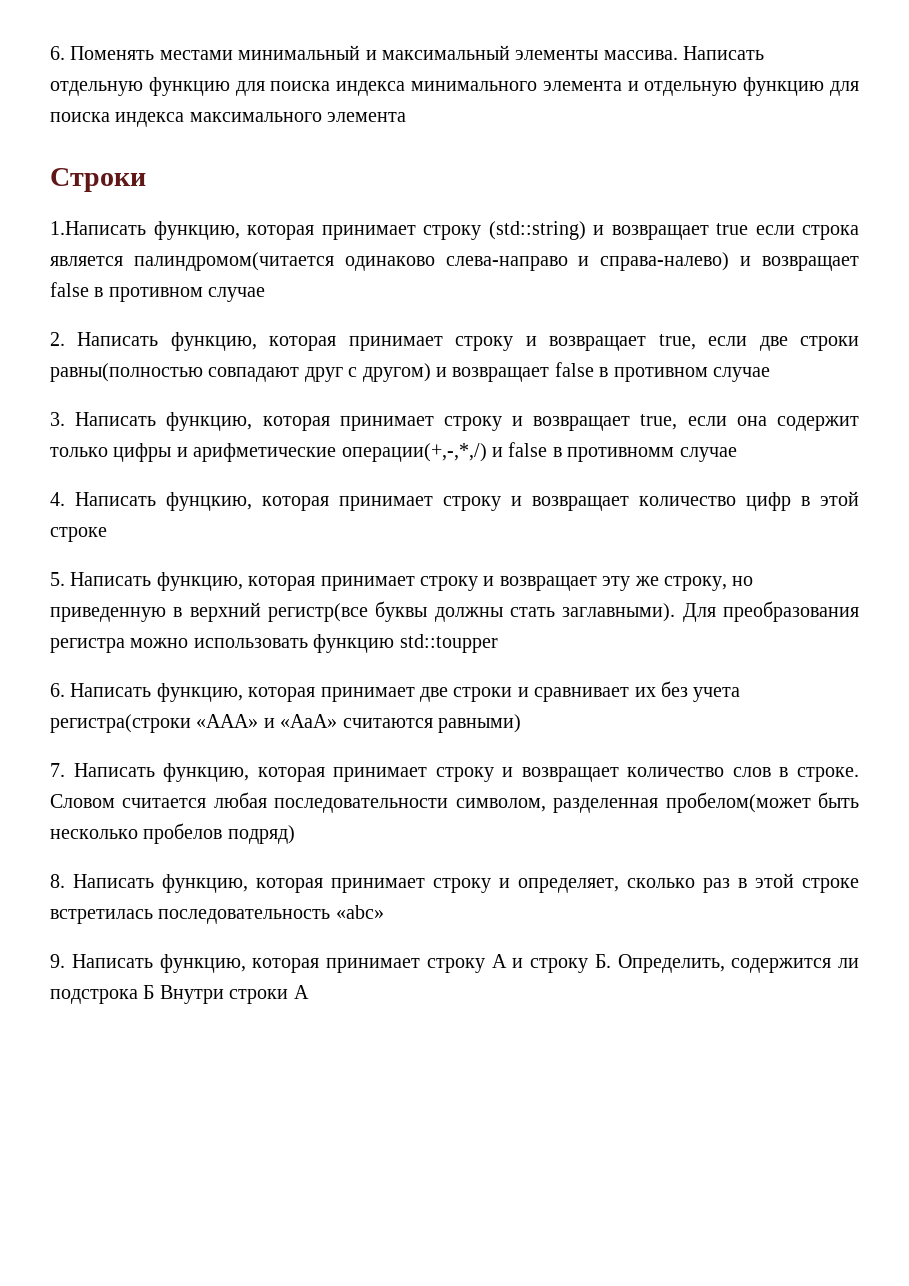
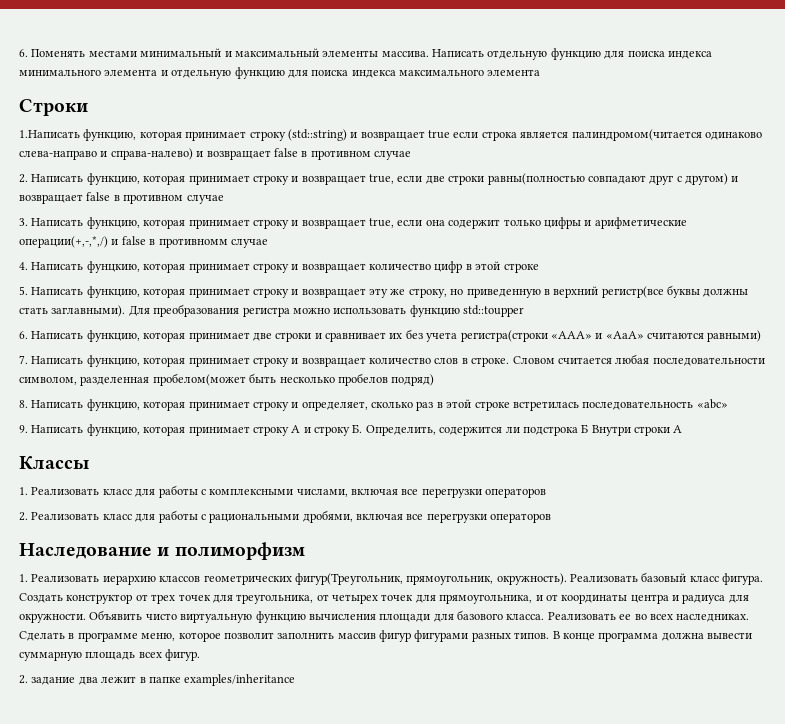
(309, 992) none -> [19,456,90,470] [19,485,547,498] [19,510,552,523] [19,542,305,560] [19,572,764,585] [19,593,749,604] [19,610,750,623] [19,630,752,642] [19,649,201,661] [19,674,296,686] // Классы // 1. Реализовать класс для работы с комплексными числами, включая все перегрузки операторов // 2. Реализовать класс для работы с рациональными дробями, включая все перегрузки операторов // Наследование и полиморфизм // 1. Реализовать иерархию классов геометрических фигур(Треугольник, прямоугольник, окружность). Реализовать базовый класс фигура. Создать конструктор от трех точек для треугольника, от четырех точек для прямоугольника, и от координаты центра и радиуса для окружности. Объявить чисто виртуальную функцию вычисления площади для базового класса. Реализовать ее во всех наследниках. Сделать в программе меню, которое позволит заполнить массив фигур фигурами разных типов. В конце программа должна вывести суммарную площадь всех фигур. // 2. задание два лежит в папке examples/inheritance

